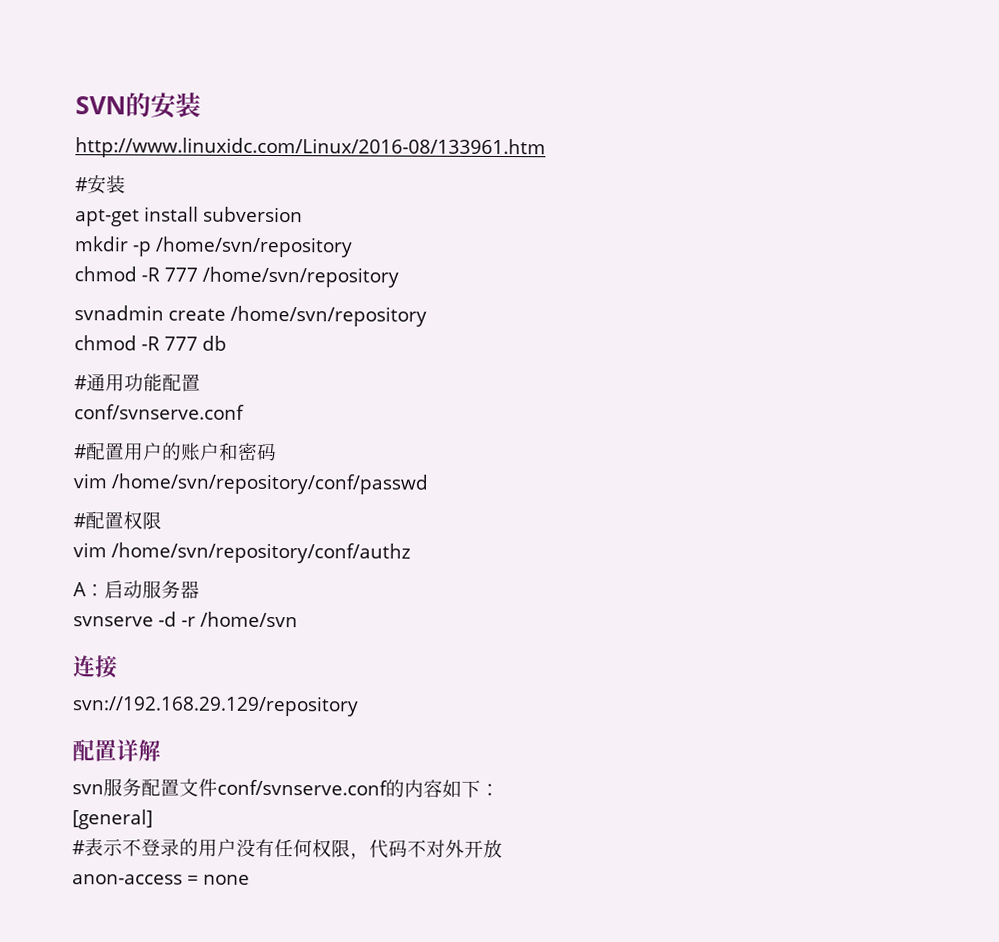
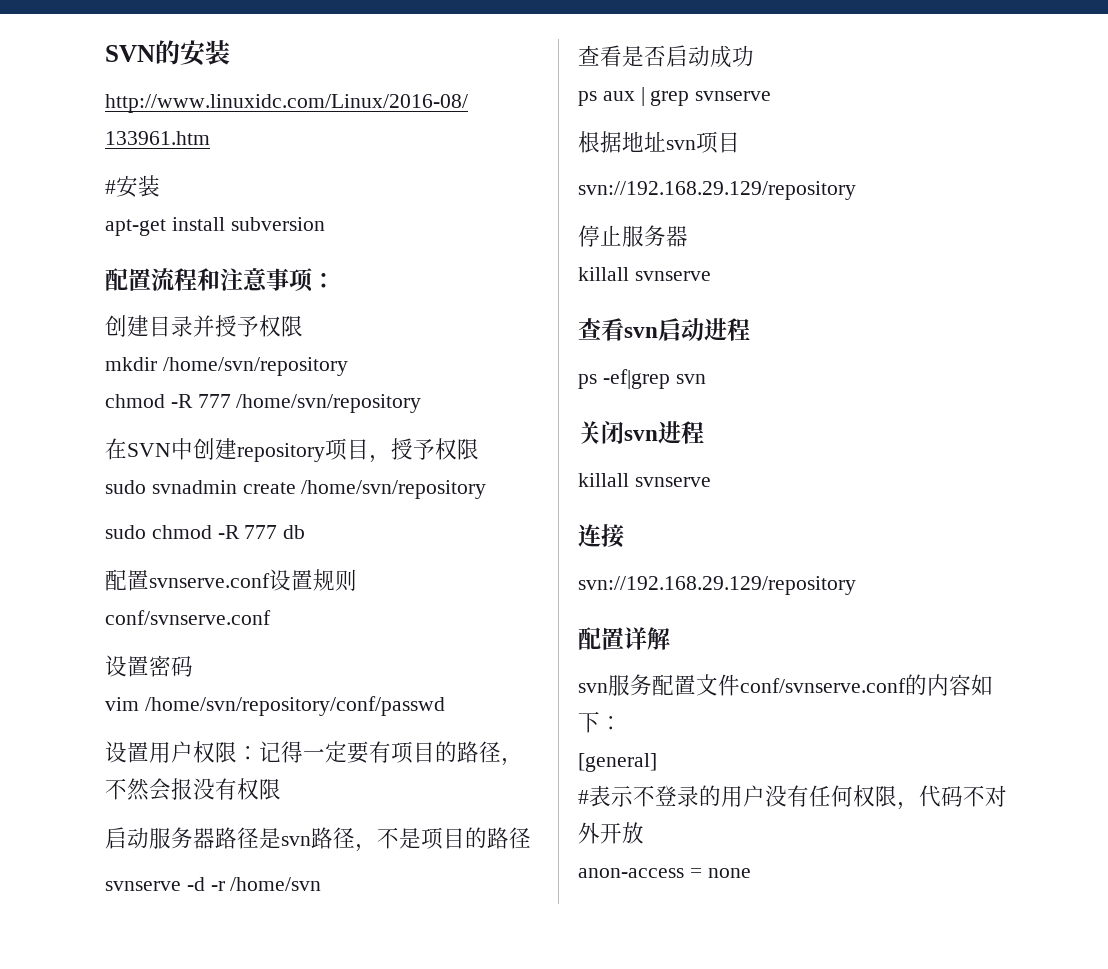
(303, 214) none -> [105,268,335,292] [105,315,303,337] // 配置流程和注意事项： // 创建目录并授予权限
[132,241,151,257] -p -> (157, 364) none
(399, 277) none -> [105,438,479,463] [105,480,146,494] 在SVN中创建repository项目，授予权限 // sudo
(427, 316) none -> [105,525,146,539] sudo
[74,373,201,392] [74,404,245,420] [74,442,277,462] [73,473,428,495] [73,511,162,530] [73,542,411,564] [73,580,200,599] [73,611,298,628] #通用功能配置 // conf/svnserve.conf // #配置用户的账户和密码 // vim /home/svn/repository/conf/passwd // #配置权限 // vim /home/svn/repository/conf/authz // A：启动服务器 // svnserve -d -r /home/svn -> [105,569,357,591] [105,610,271,625] [105,655,193,677] [105,696,445,716] [105,741,523,766] [105,778,281,801] [105,827,531,852] [105,877,322,891] [578,45,754,68] [578,87,772,106] [578,131,740,154] [578,181,856,200] [578,225,688,247] [578,267,711,281] [578,318,750,341] [578,369,706,389] [578,421,704,444] [578,473,711,487] 配置svnserve.conf设置规则 // conf/svnserve.conf // 设置密码 // vim /home/svn/repository/conf/passwd // 设置用户权限：记得一定要有项目的路径，不然会报没有权限 // 启动服务器路径是svn路径，不是项目的路径 // svnserve -d -r /home/svn // 查看是否启动成功 // ps aux | grep svnserve // 根据地址svn项目 // svn://192.168.29.129/repository // 停止服务器 // killall svnserve // 查看svn启动进程 // ps -ef|grep svn // 关闭svn进程 // killall svnserve

